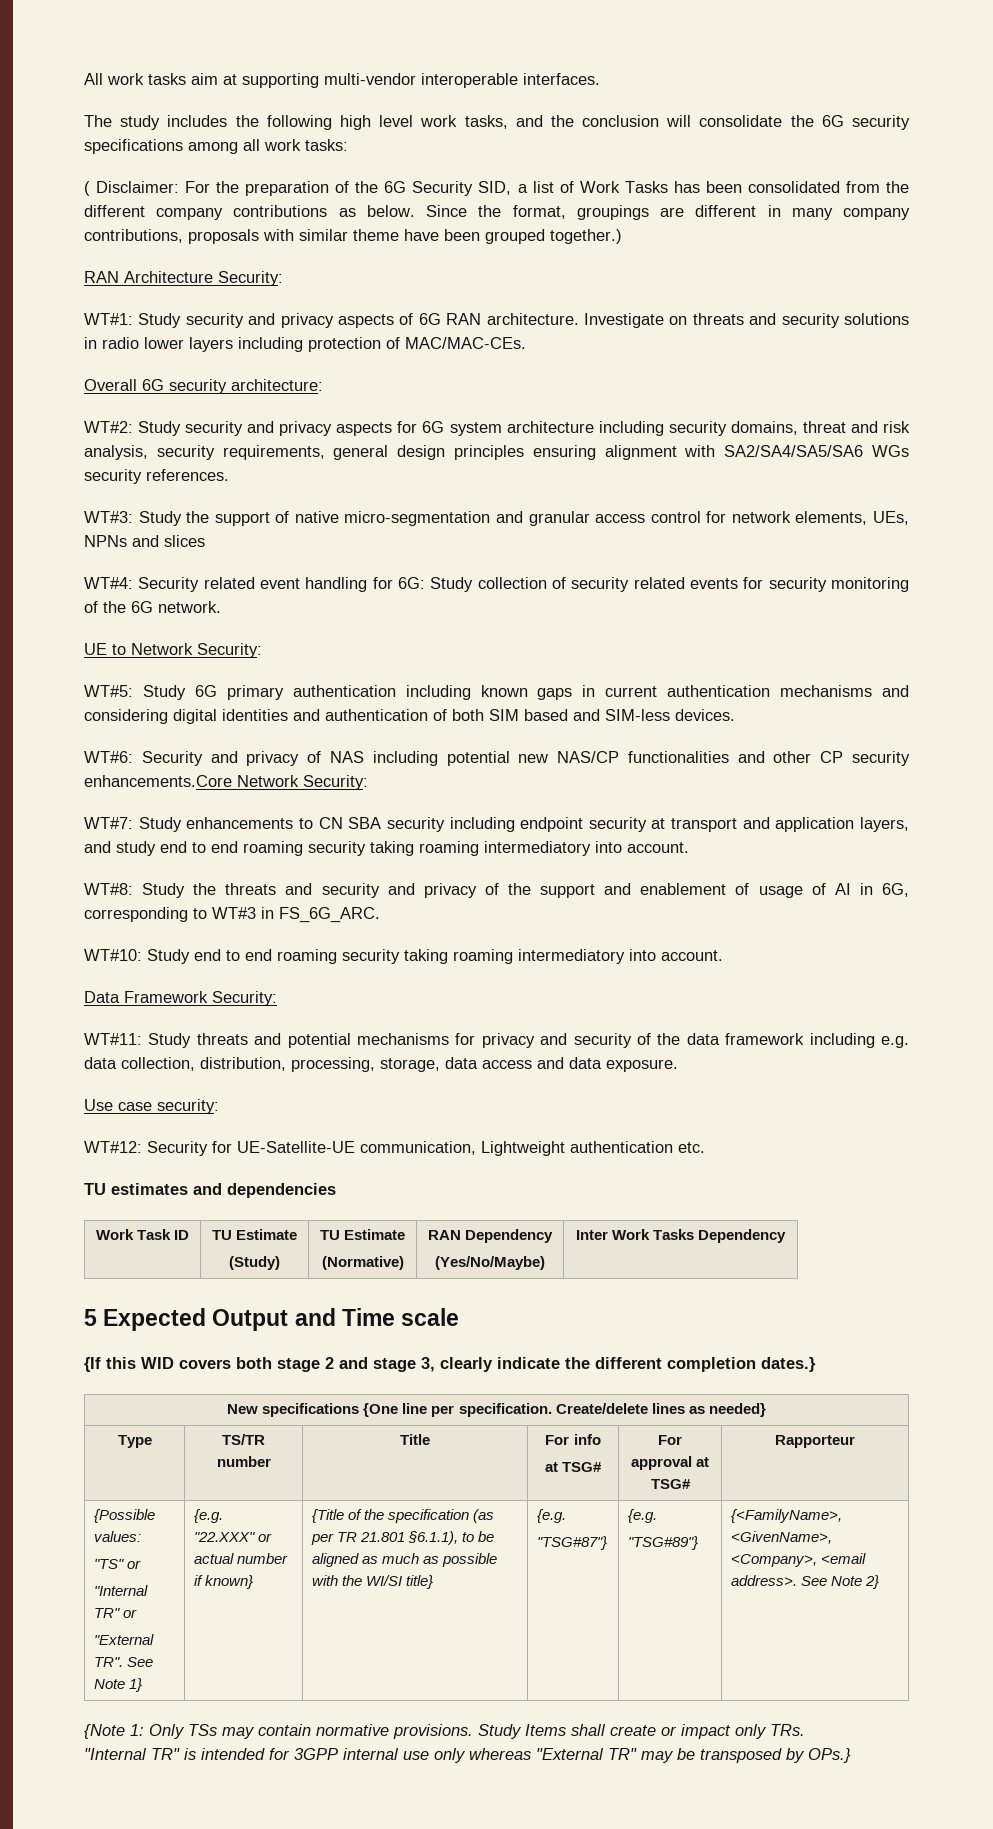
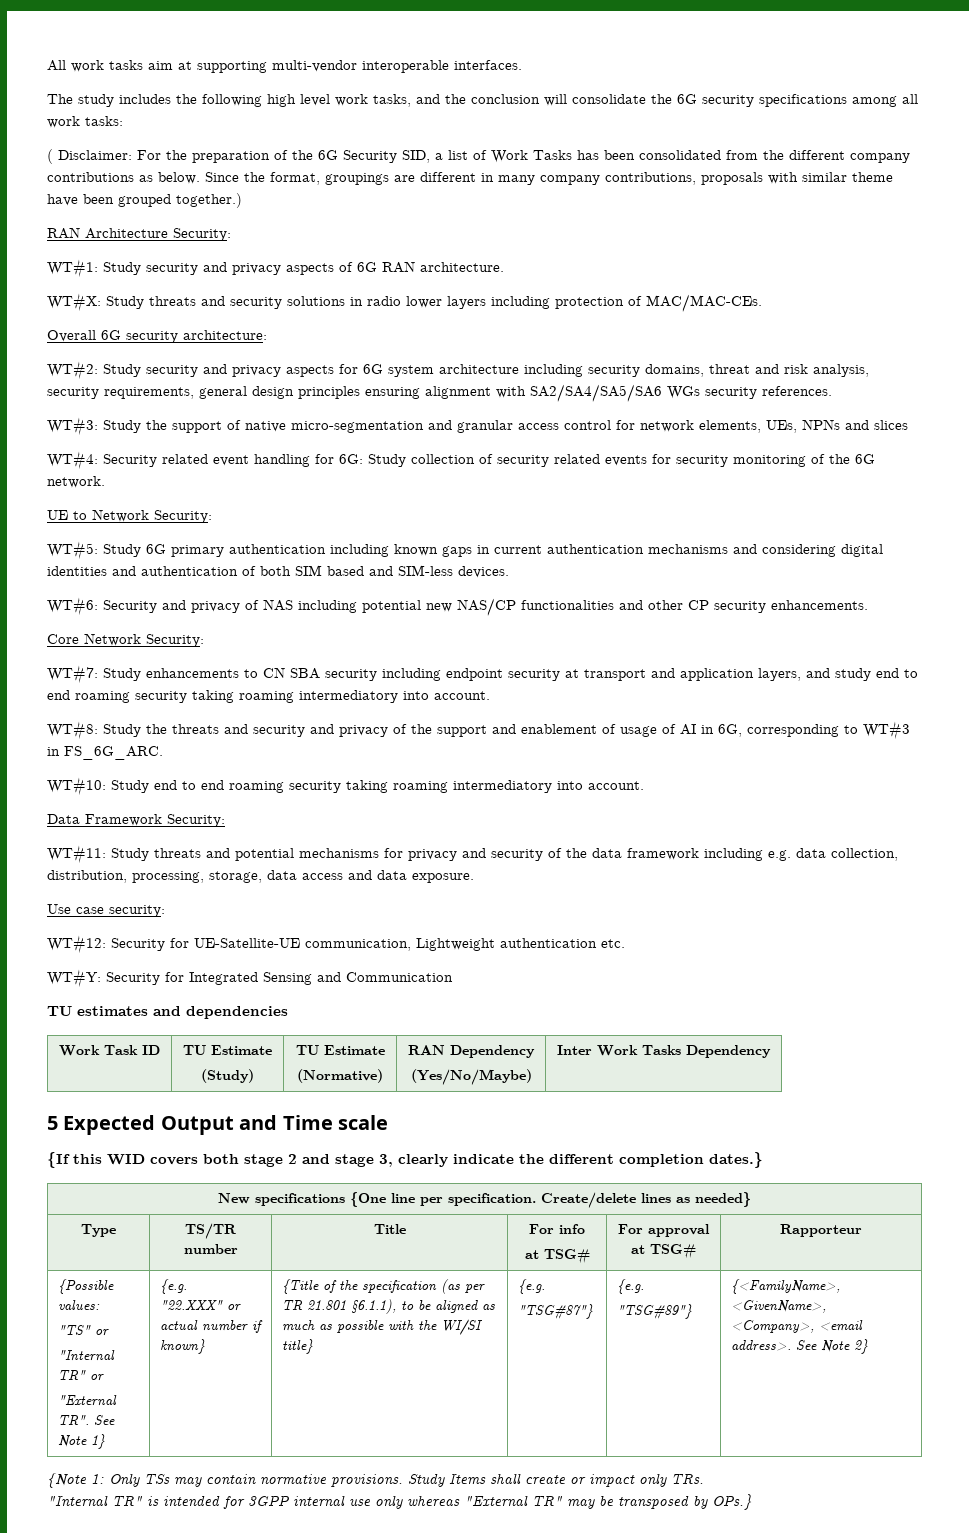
[583,313,688,328] Investigate on -> [47,293,144,312] // WT#X: Study
[84,775,232,787] enhancements.Core -> [771,600,868,610] [47,634,79,644] enhancements. // Core
(705, 1147) none -> [47,969,453,988] // WT#Y: Security for Integrated Sensing and Communication

